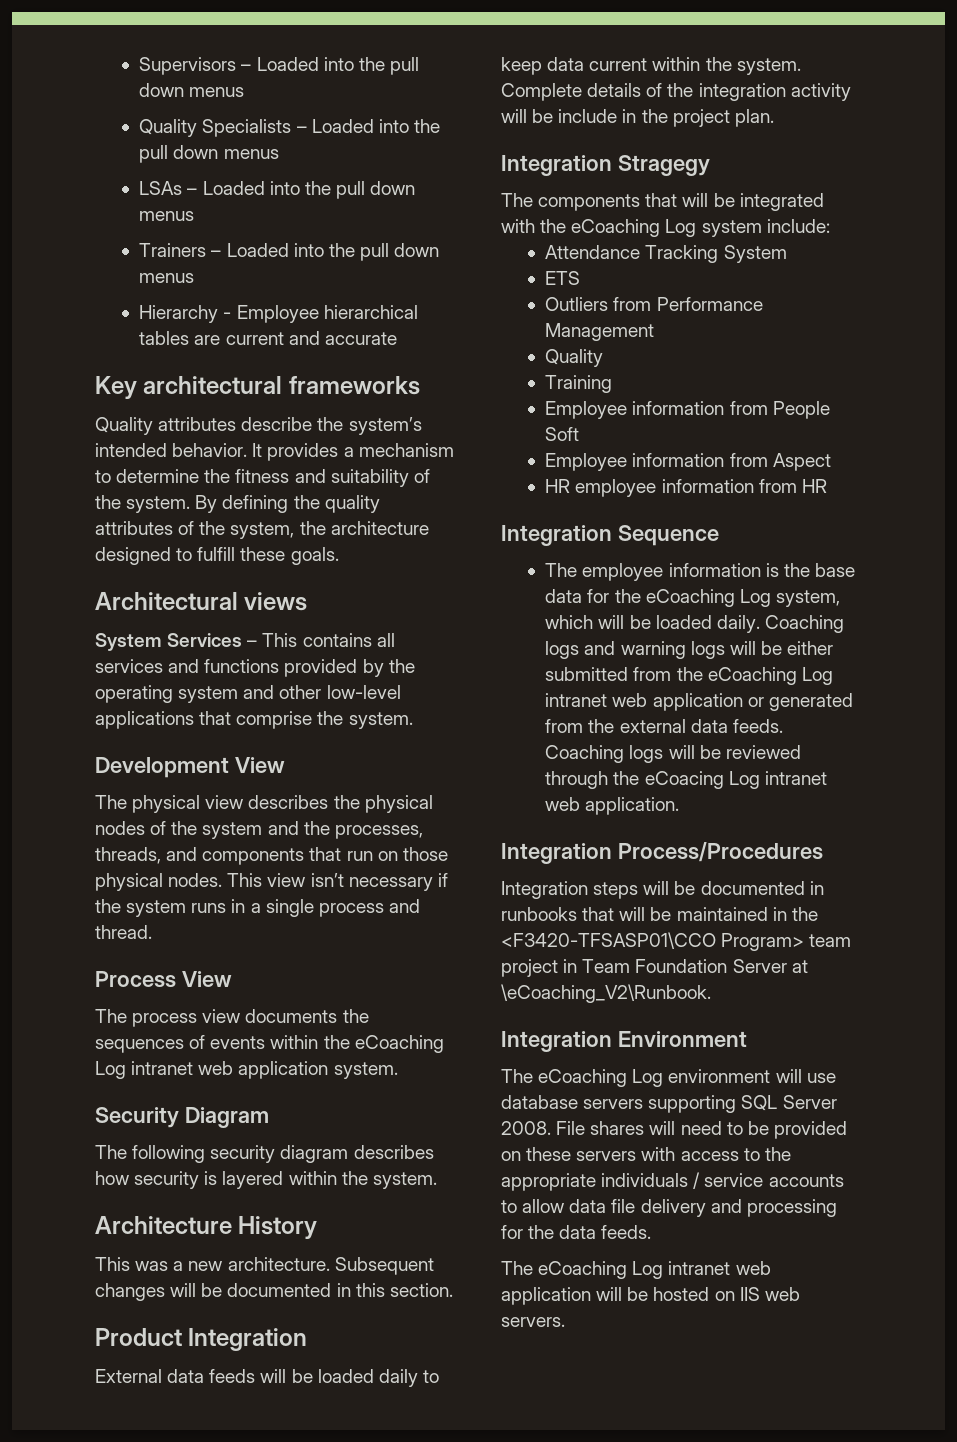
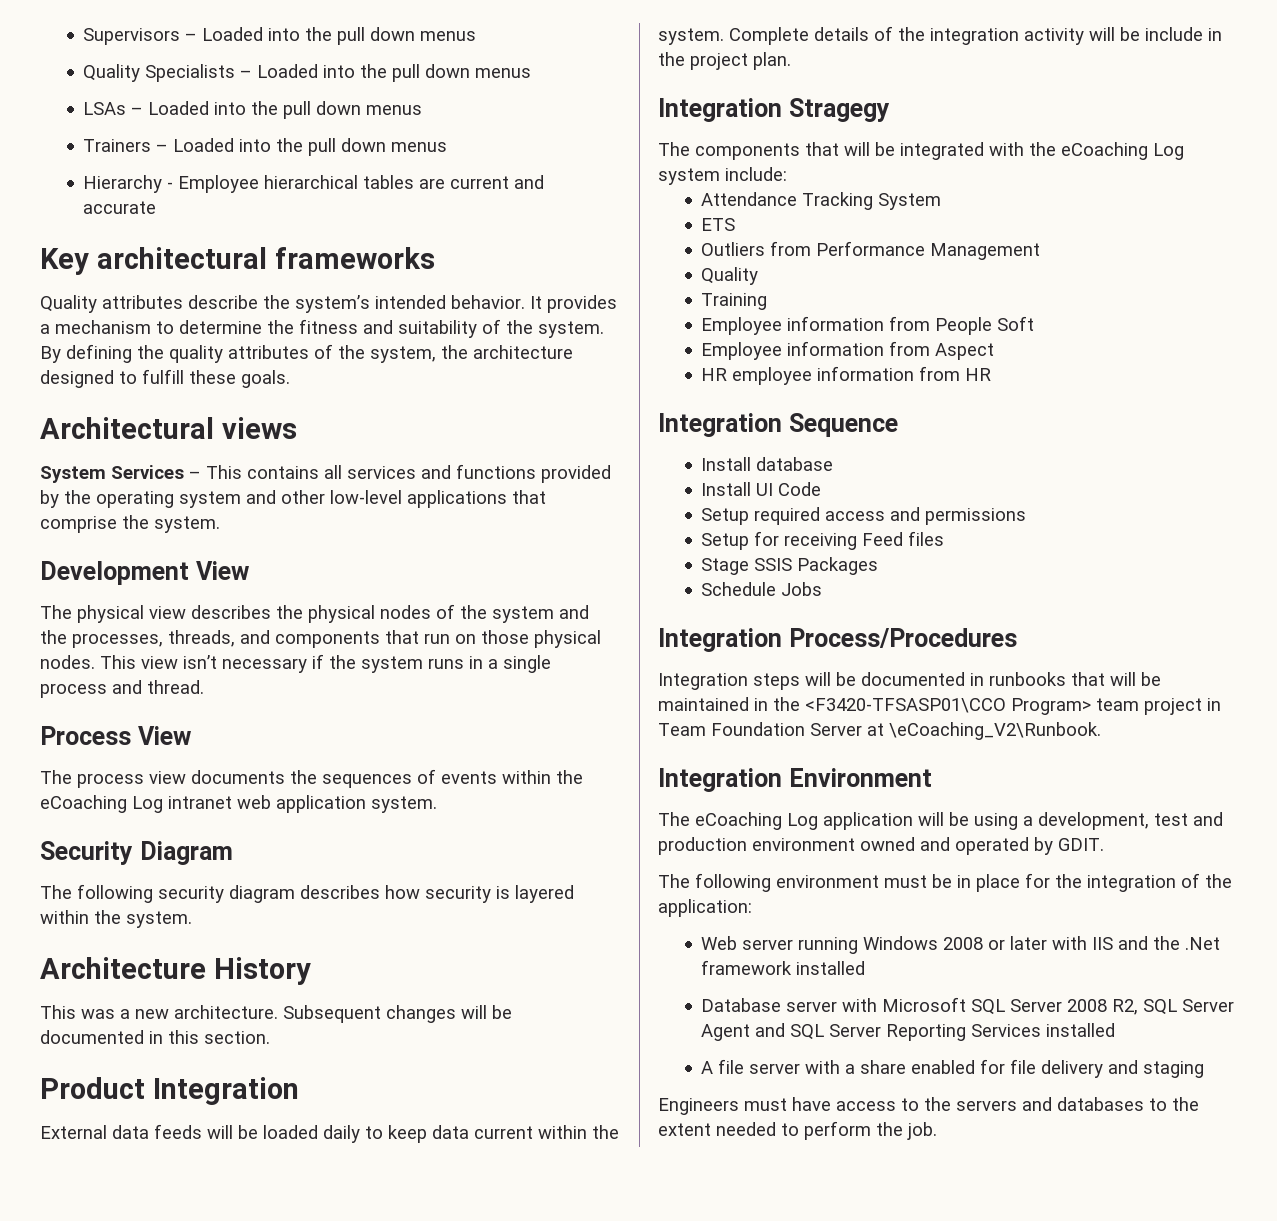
[545,563,855,581] [545,589,840,607] [545,615,844,633] [545,641,834,659] [545,667,833,685] [545,693,853,711] [545,719,783,733] [545,745,801,763] [545,771,827,789] [545,797,680,815] The employee information is the base data for the eCoaching Log system, which will be loaded daily. Coaching logs and warning logs will be either submitted from the eCoaching Log intranet web application or generated from the external data feeds. Coaching logs will be reviewed through the eCoacing Log intranet web application. -> [701,457,834,471] [701,482,822,496] [701,507,1027,525] [701,531,945,550] [701,557,879,575] [701,582,823,596] Install database // Install UI Code // Setup required access and permissions // Setup for receiving Feed files // Stage SSIS Packages // Schedule Jobs
[668,1069,836,1083] [501,1095,837,1113] [501,1121,847,1139] [501,1147,791,1161] [501,1172,844,1191] [501,1199,837,1217] [501,1225,652,1239] [501,1261,771,1279] [501,1287,800,1305] [501,1317,565,1327] environment will use database servers supporting SQL Server 2008. File shares will need to be provided on these servers with access to the appropriate individuals / service accounts to allow data file delivery and processing for the data feeds. // The eCoaching Log intranet web application will be hosted on IIS web servers. -> [823,812,1223,830] [658,837,1104,855] [658,873,1232,892] [658,899,752,917] [701,936,1221,954] [701,960,866,975] [701,997,1235,1015] [701,1023,1116,1041] [701,1059,1205,1078] [658,1097,1199,1115] [658,1121,937,1140] application will be using a development, test and production environment owned and operated by GDIT. // The following environment must be in place for the integration of the application: // Web server running Windows 2008 or later with IIS and the .Net framework installed // Database server with Microsoft SQL Server 2008 R2, SQL Server Agent and SQL Server Reporting Services installed // A file server with a share enabled for file delivery and staging // Engineers must have access to the servers and databases to the extent needed to perform the job.

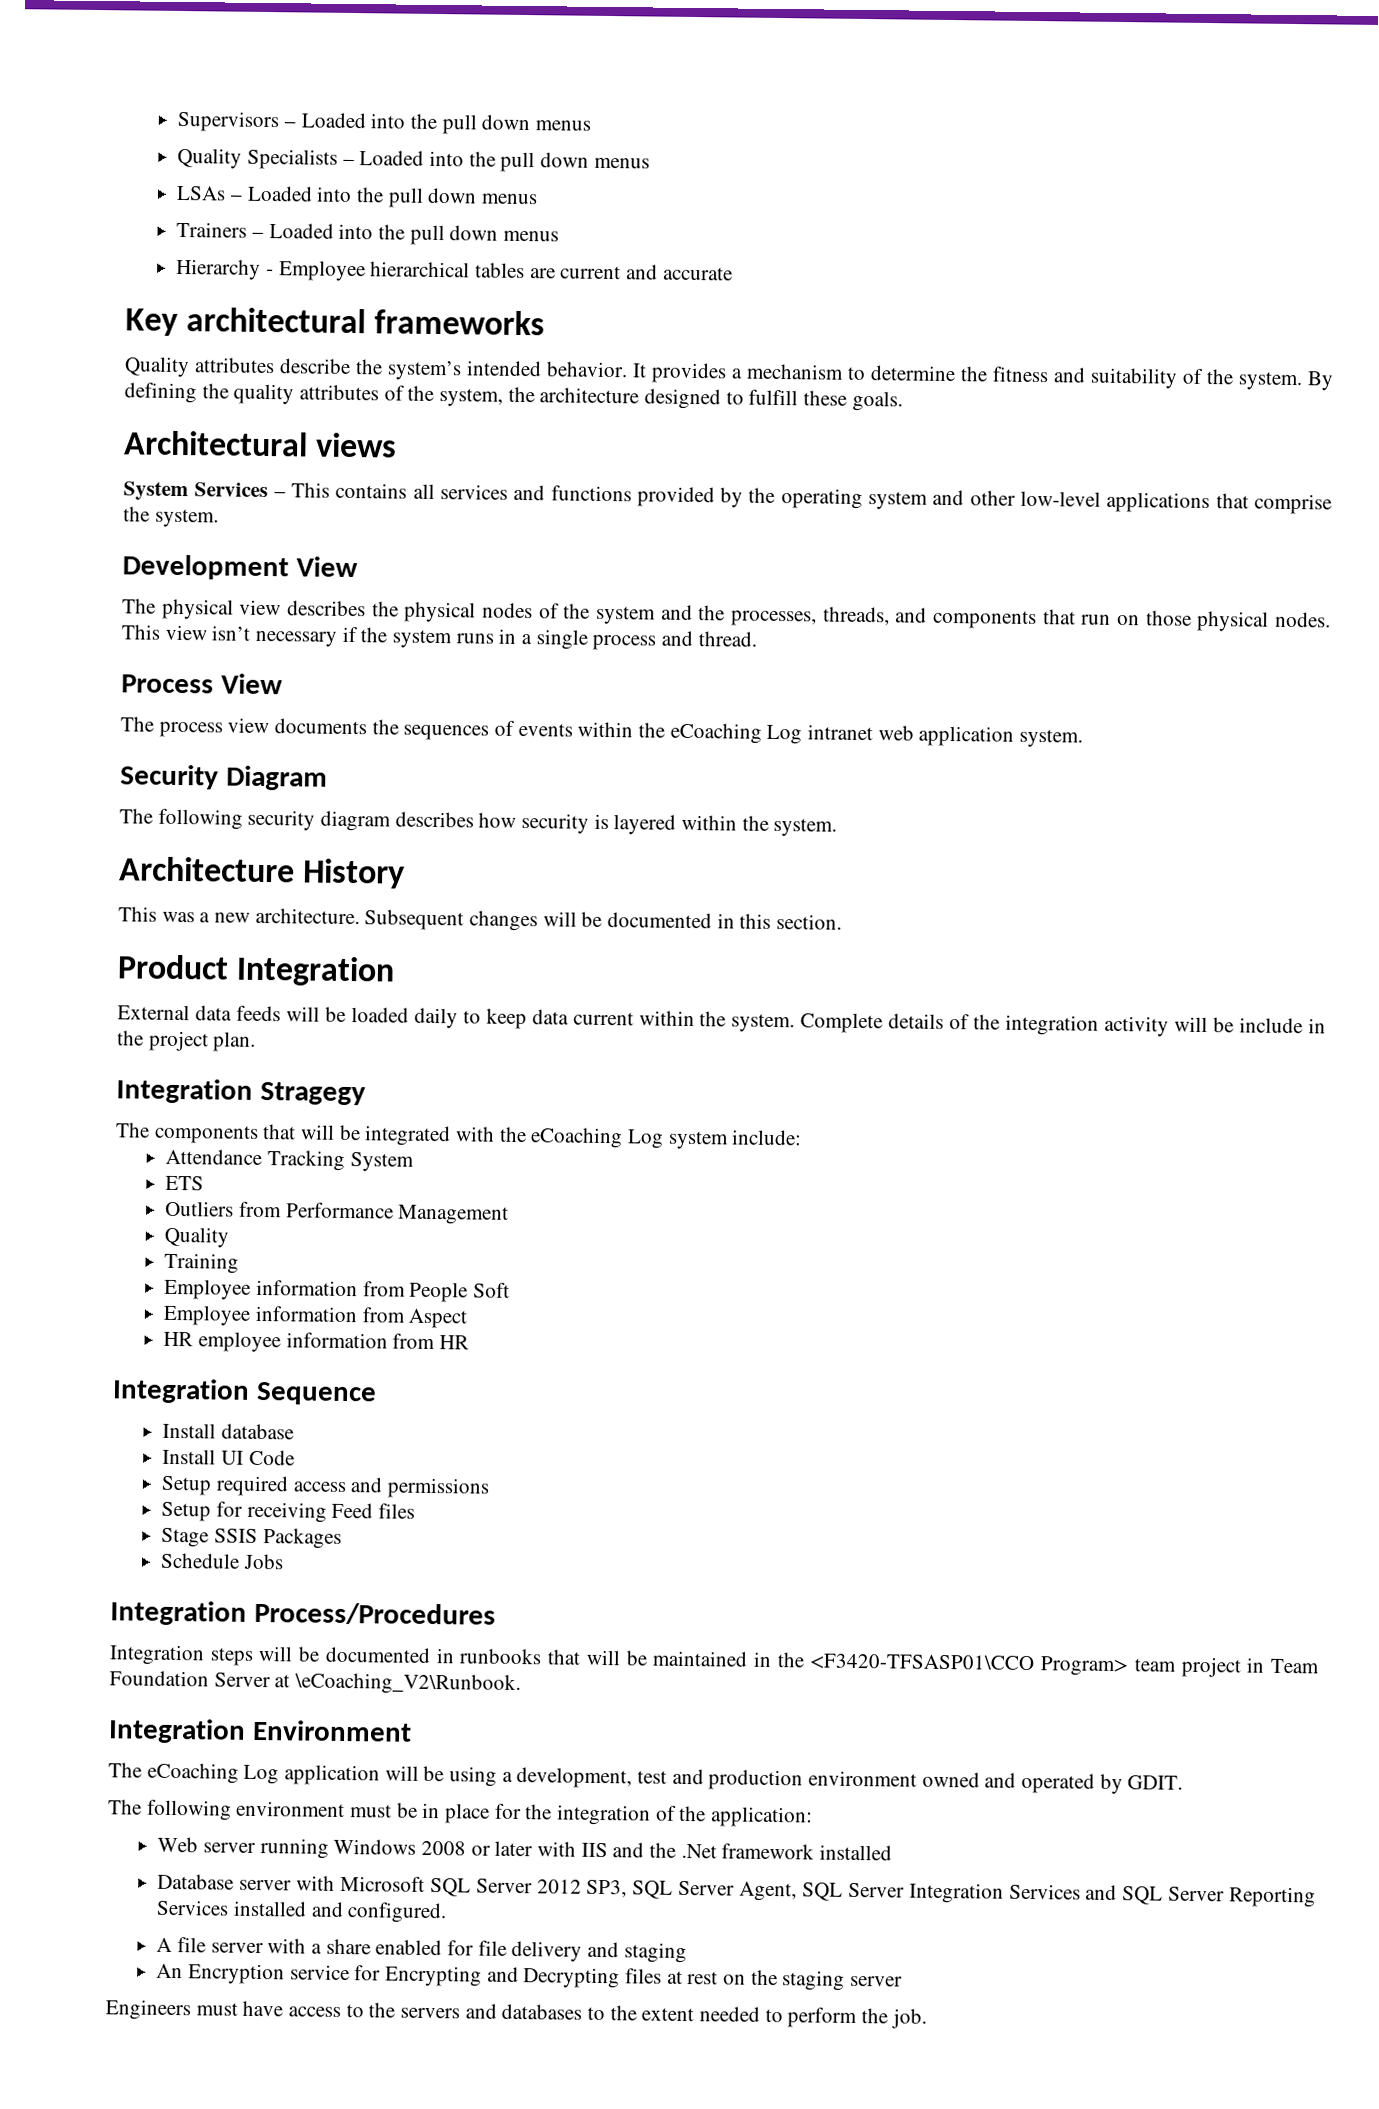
[1067,999,1235,1015] [701,1024,751,1041] 2008 R2, SQL Server Agent -> [536,1879,1081,1904] 2012 SP3, SQL Server Agent, SQL Server Integration Services
(1116, 1030) none -> [310,1901,448,1924] and configured.
(1205, 1069) none -> [156,1963,904,1991] // An Encryption service for Encrypting and Decrypting files at rest on the staging server

